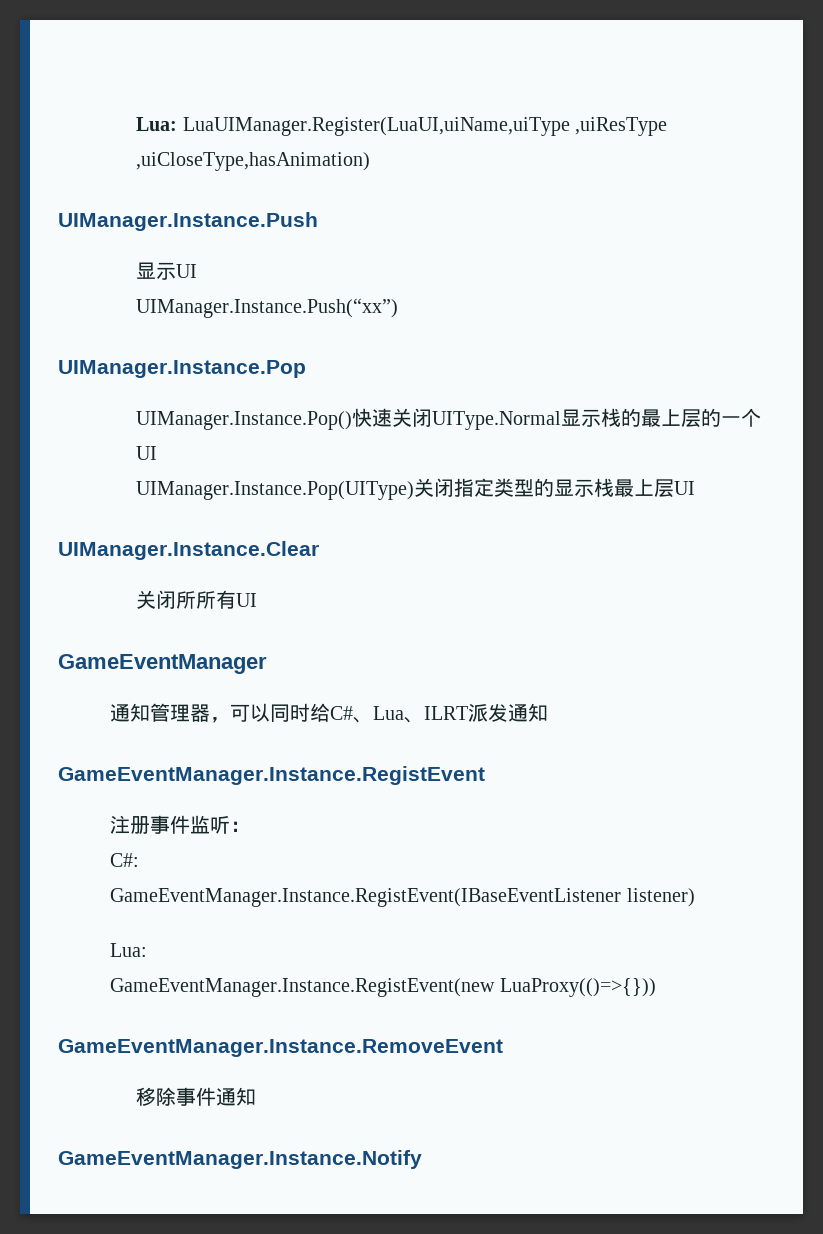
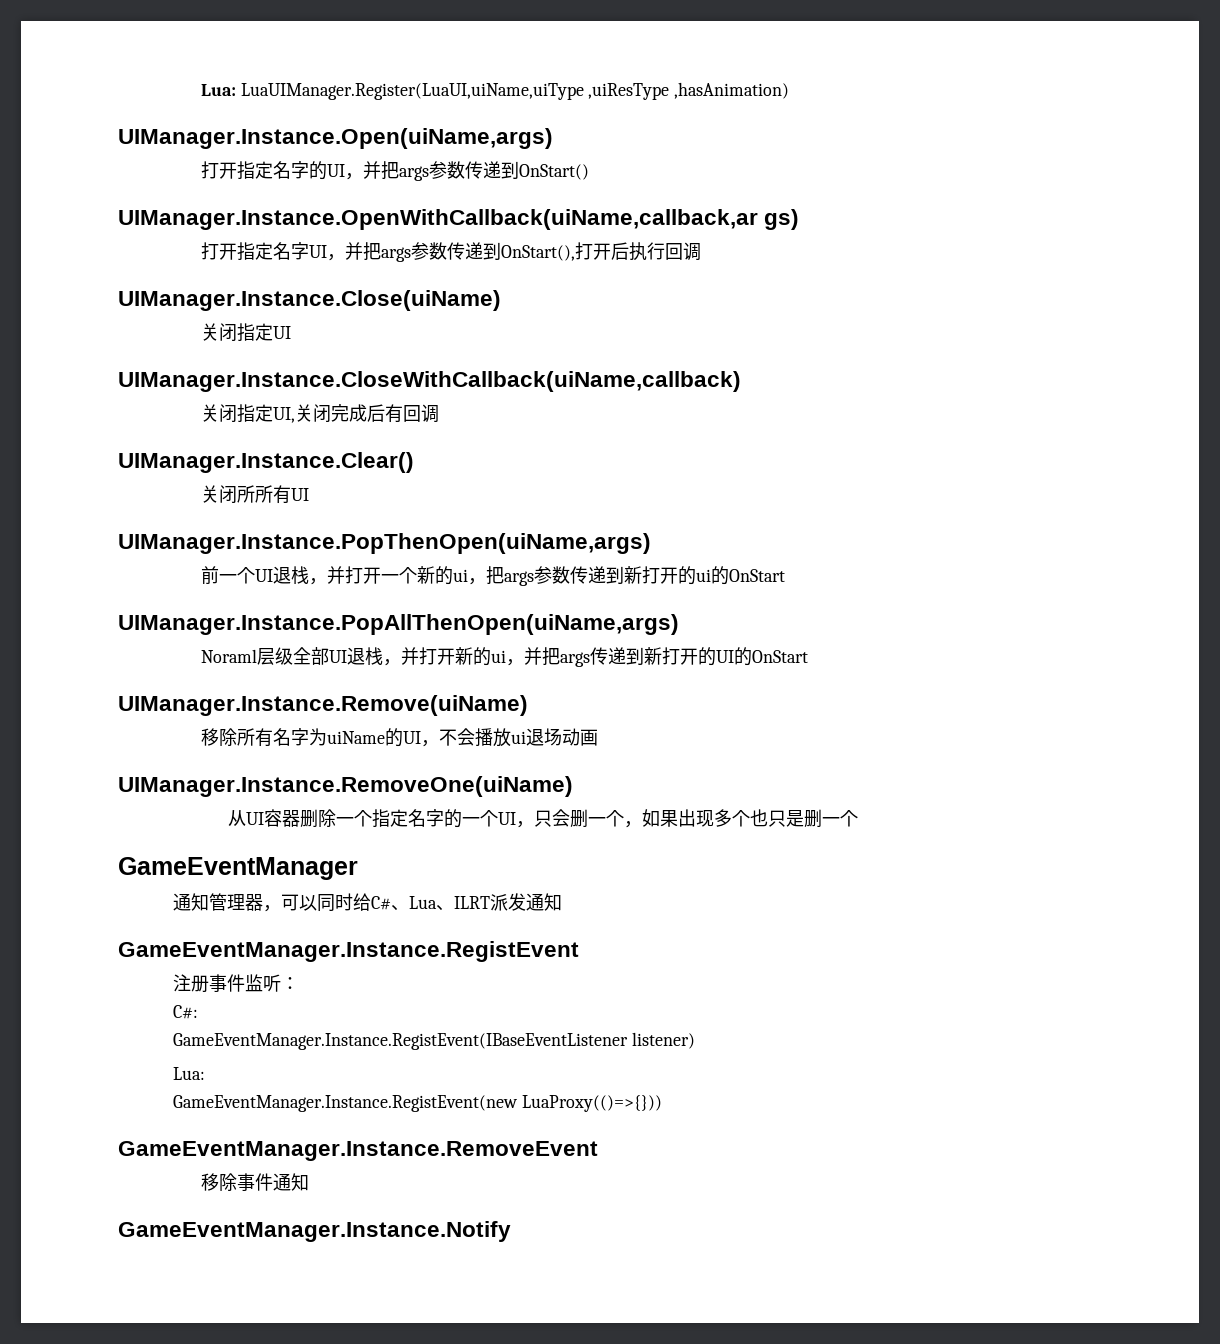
[136,152,371,171] [58,212,318,231] [136,262,198,280] [136,298,399,318] [58,360,306,378] [136,408,762,430] [136,446,158,460] [136,478,696,500] [58,541,319,560] [136,590,258,609] ,uiCloseType,hasAnimation) // UIManager.Instance.Push // 显示UI // UIManager.Instance.Push(“xx”) // UIManager.Instance.Pop // UIManager.Instance.Pop()快速关闭UIType.Normal显示栈的最上层的一个UI // UIManager.Instance.Pop(UIType)关闭指定类型的显示栈最上层UI // UIManager.Instance.Clear // 关闭所所有UI -> [674,82,790,99] [118,128,553,149] [200,161,589,181] [118,209,800,230] [200,242,701,262] [118,290,501,311] [200,323,291,342] [118,371,741,392] [200,404,439,423] [118,452,414,473] [200,485,309,504] [118,533,651,554] [200,566,785,586] [118,614,679,635] [200,647,808,667] [118,695,528,716] [200,728,598,747] [118,776,573,797] [228,809,859,828] ,hasAnimation) // UIManager.Instance.Open(uiName,args) // 打开指定名字的UI，并把args参数传递到OnStart() // UIManager.Instance.OpenWithCallback(uiName,callback,ar gs) // 打开指定名字UI，并把args参数传递到OnStart(),打开后执行回调 // UIManager.Instance.Close(uiName) // 关闭指定UI // UIManager.Instance.CloseWithCallback(uiName,callback) // 关闭指定UI,关闭完成后有回调 // UIManager.Instance.Clear() // 关闭所所有UI // UIManager.Instance.PopThenOpen(uiName,args) // 前一个UI退栈，并打开一个新的ui，把args参数传递到新打开的ui的OnStart // UIManager.Instance.PopAllThenOpen(uiName,args) // Noraml层级全部UI退栈，并打开新的ui，并把args传递到新打开的UI的OnStart // UIManager.Instance.Remove(uiName) // 移除所有名字为uiName的UI，不会播放ui退场动画 // UIManager.Instance.RemoveOne(uiName) // 从UI容器删除一个指定名字的一个UI，只会删一个，如果出现多个也只是删一个

